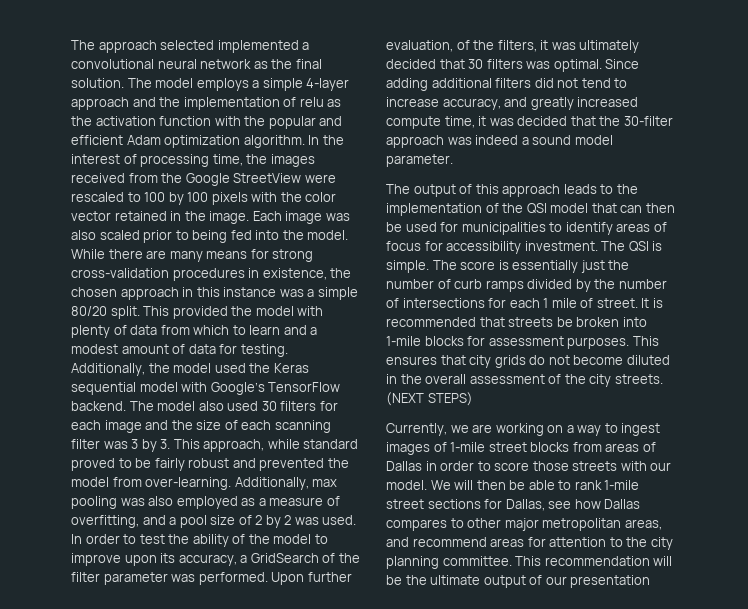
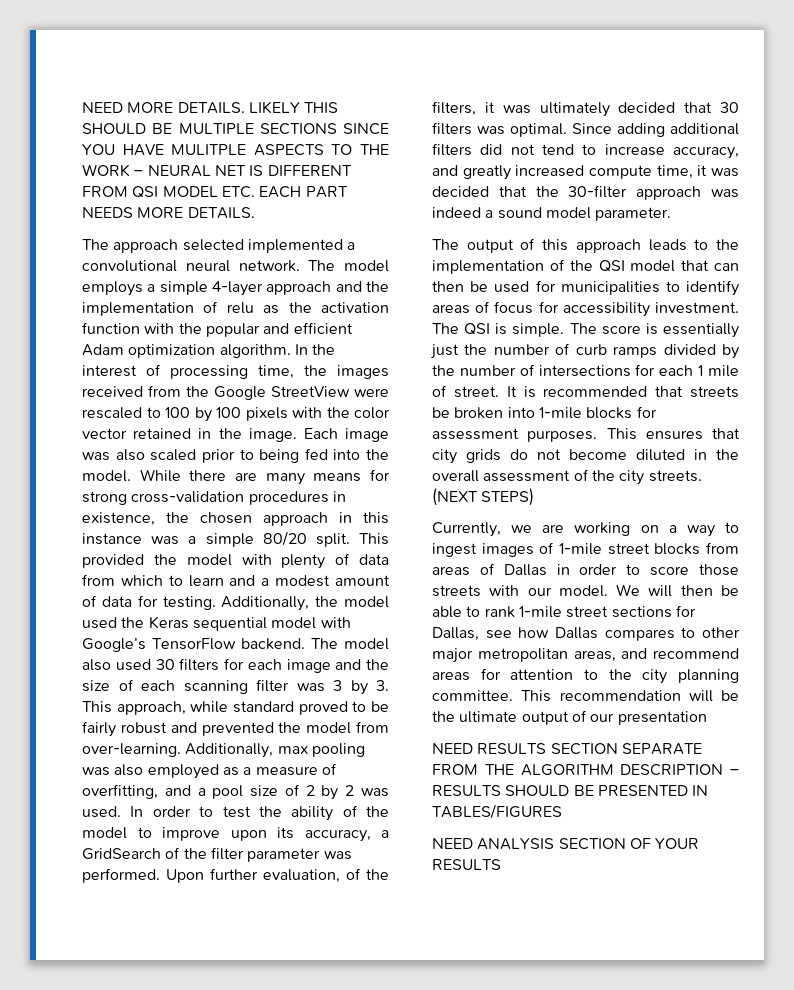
(71, 45) none -> [82,101,339,114] [82,123,389,135] [82,144,389,156] [82,164,352,177] [82,186,348,198] [82,207,255,219] NEED MORE DETAILS. LIKELY THIS SHOULD BE MULTIPLE SECTIONS SINCE YOU HAVE MULITPLE ASPECTS TO THE WORK – NEURAL NET IS DIFFERENT FROM QSI MODEL ETC. EACH PART NEEDS MORE DETAILS. //
[200,59,322,69] [71,78,124,88] network as the final solution. -> [238,260,300,272] network.
(651, 581) none -> [432,743,702,755] [432,764,739,776] [432,785,709,796] [432,804,562,819] [432,838,700,850] [432,859,501,870] // NEED RESULTS SECTION SEPARATE FROM THE ALGORITHM DESCRIPTION – RESULTS SHOULD BE PRESENTED IN TABLES/FIGURES // NEED ANALYSIS SECTION OF YOUR RESULTS

